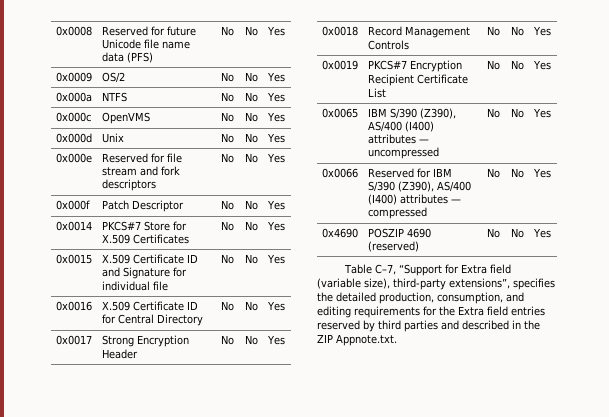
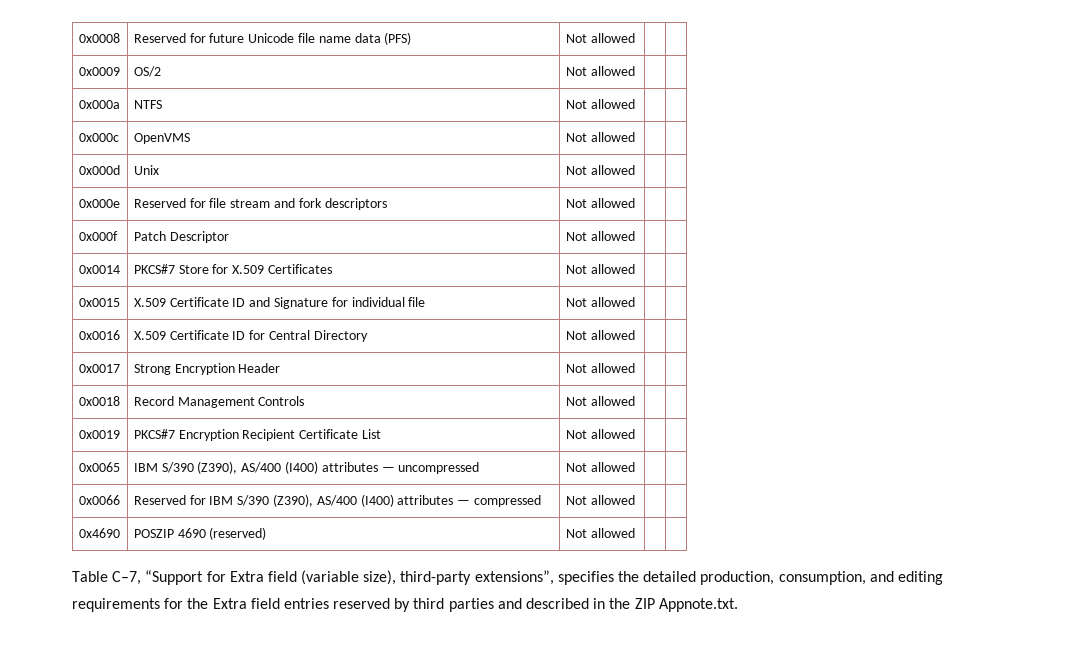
[220,26,234,36] [244,26,258,36] [266,26,285,36] No | No | Yes -> [565,33,635,43] Not allowed | |
[220,72,234,82] [244,72,258,82] [266,72,285,82] No | No | Yes -> [565,66,635,76] Not allowed | |
[220,92,234,102] [244,92,258,102] [266,92,285,102] No | No | Yes -> [565,99,635,109] Not allowed | |
[220,112,234,122] [244,112,258,122] [266,112,285,122] No | No | Yes -> [565,132,635,142] Not allowed | |
[220,133,234,143] [244,133,258,143] [266,133,285,143] No | No | Yes -> [565,165,635,175] Not allowed | |
[220,153,234,163] [244,153,258,163] [266,153,285,163] No | No | Yes -> [565,198,635,208] Not allowed | |
[220,200,234,210] [244,200,258,210] [266,200,285,210] No | No | Yes -> [565,231,635,241] Not allowed | |
[220,221,234,231] [244,221,258,231] [266,221,285,231] No | No | Yes -> [565,264,635,274] Not allowed | |
[220,254,234,264] [244,254,258,264] [266,254,285,264] No | No | Yes -> [565,297,635,307] Not allowed | |
[220,301,234,311] [244,301,258,311] [266,301,285,311] No | No | Yes -> [565,330,635,340] Not allowed | |
[220,335,234,345] [244,335,258,345] [266,335,285,345] No | No | Yes -> [565,363,635,373] Not allowed | |
[486,26,500,36] [510,26,524,36] [532,26,551,36] No | No | Yes -> [565,396,635,406] Not allowed | |
[486,60,500,70] [510,60,524,70] [532,60,551,70] No | No | Yes -> [565,429,635,439] Not allowed | |
[486,108,500,118] [510,108,524,118] [532,108,551,118] No | No | Yes -> [565,462,635,472] Not allowed | |
[486,168,500,178] [510,168,524,178] [532,168,551,178] No | No | Yes -> [565,495,635,505] Not allowed | |
[486,228,500,238] [510,228,524,238] [532,228,551,238] No | No | Yes -> [565,528,635,538] Not allowed | |

